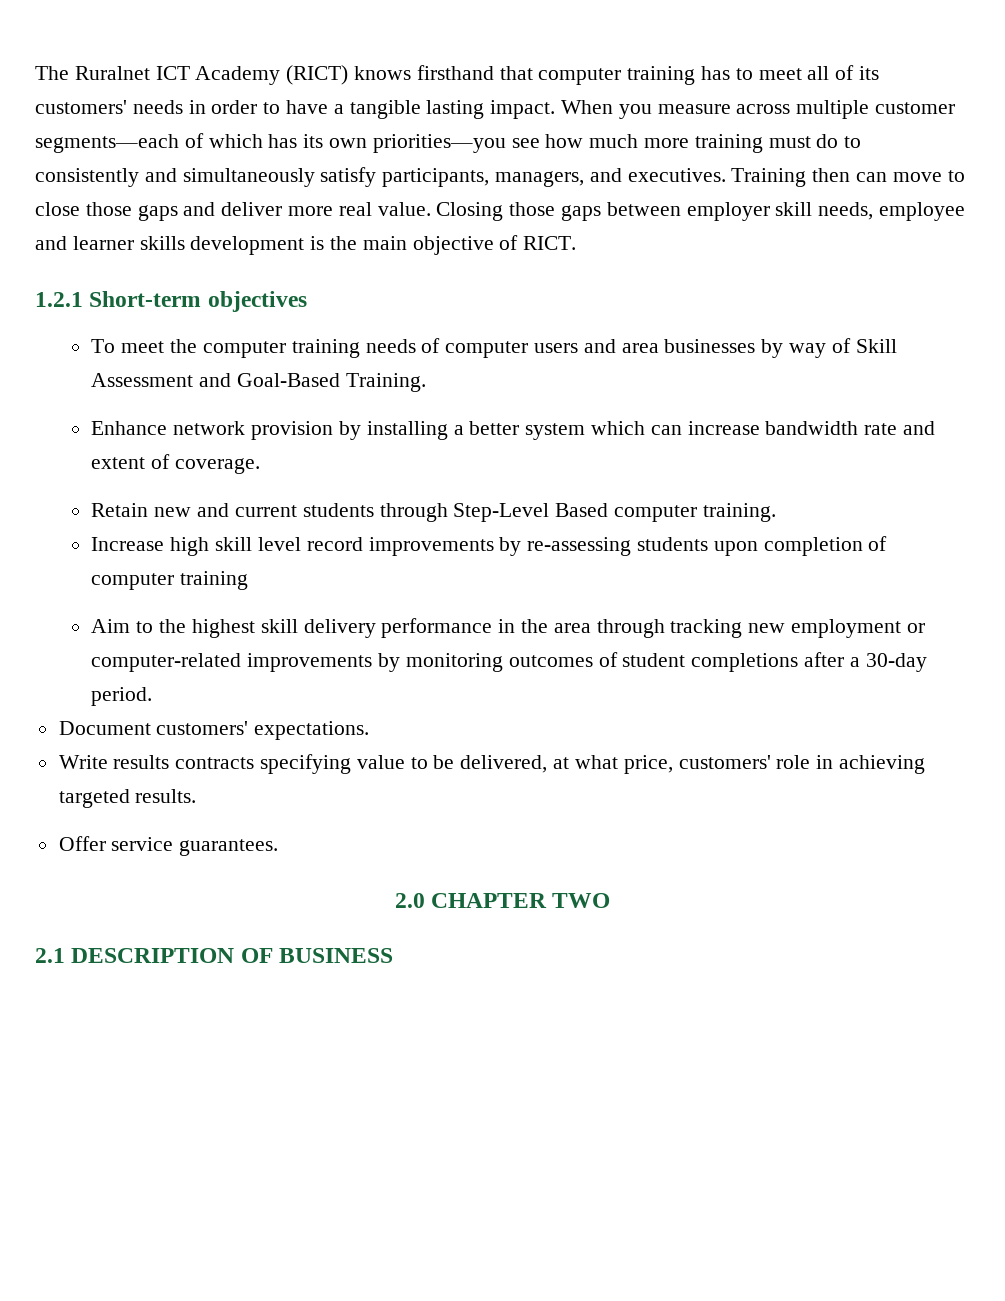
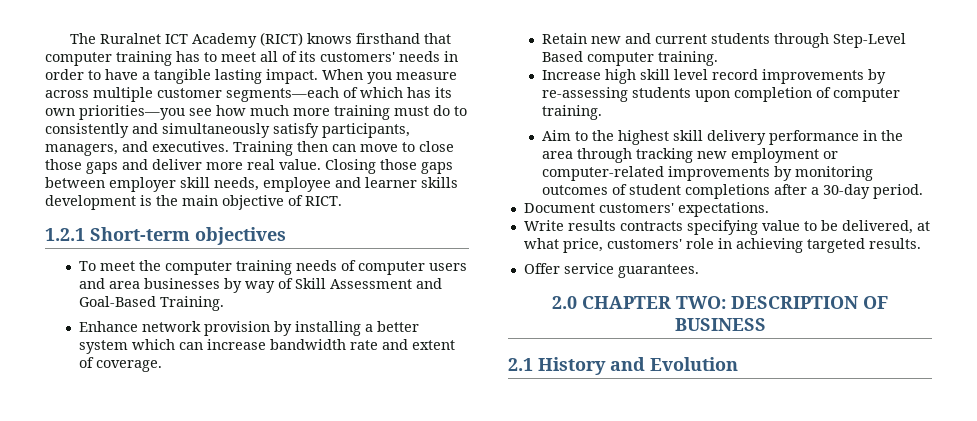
[180,571,249,590] training -> [542,105,603,120] training.
[552,893,611,908] [35,948,65,963] TWO // 2.1 -> [676,296,726,309] TWO:
(394, 955) none -> [508,357,738,375] // 2.1 History and Evolution

